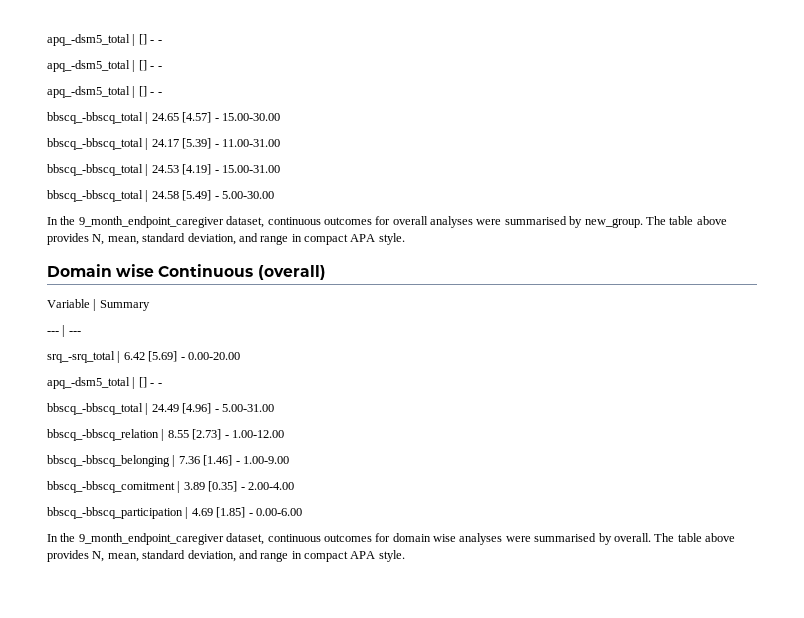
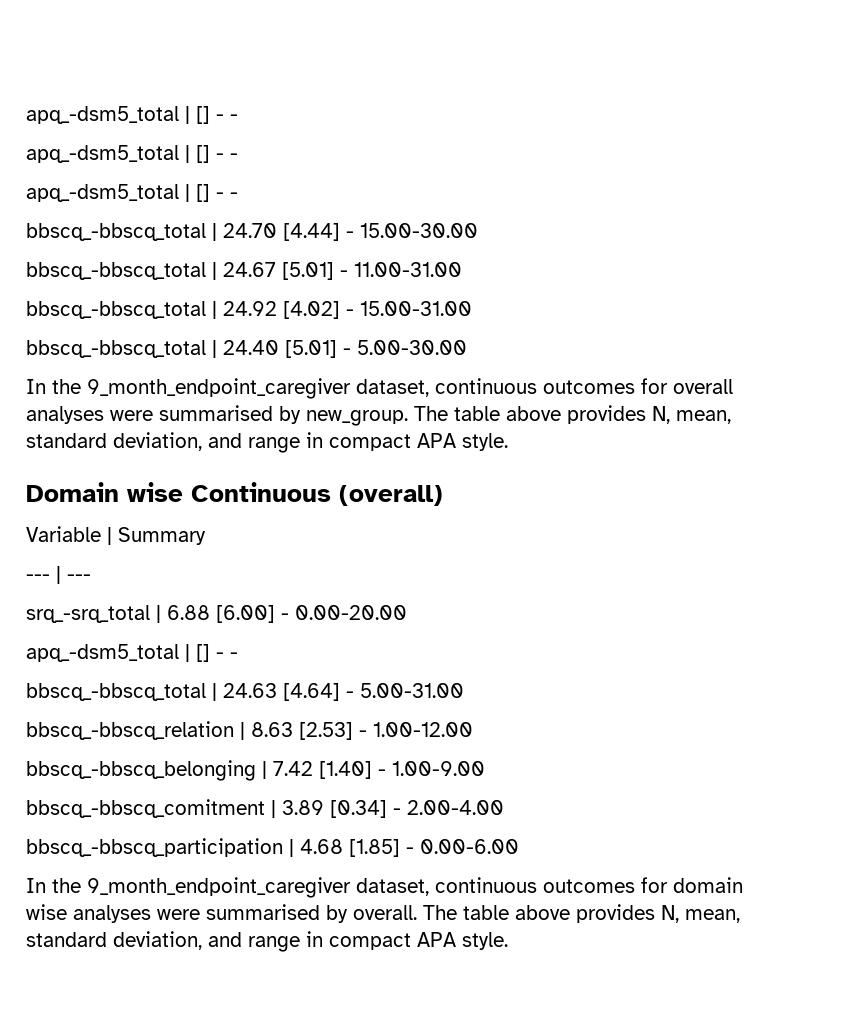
[151,112,212,123] 24.65 [4.57] -> [223,223,340,241] 24.70 [4.44]
[151,138,212,149] 24.17 [5.39] -> [223,262,334,280] 24.67 [5.01]
[151,164,212,175] 24.53 [4.19] -> [223,301,340,319] 24.92 [4.02]
[151,190,212,201] 24.58 [5.49] -> [223,340,337,358] 24.40 [5.01]
[123,351,178,362] 6.42 [5.69] -> [167,605,275,623] 6.88 [6.00]
[151,403,212,414] 24.49 [4.96] -> [223,683,340,701] 24.63 [4.64]
[167,429,222,440] 8.55 [2.73] -> [251,722,353,740] 8.63 [2.53]
[178,455,233,466] 7.36 [1.46] -> [273,761,372,779] 7.42 [1.40]
[208,481,238,492] [0.35] -> [330,800,387,818] [0.34]
[191,508,213,516] 4.69 -> [300,839,343,854] 4.68

